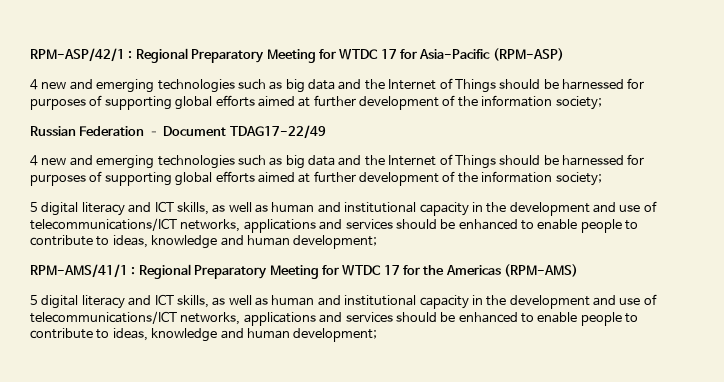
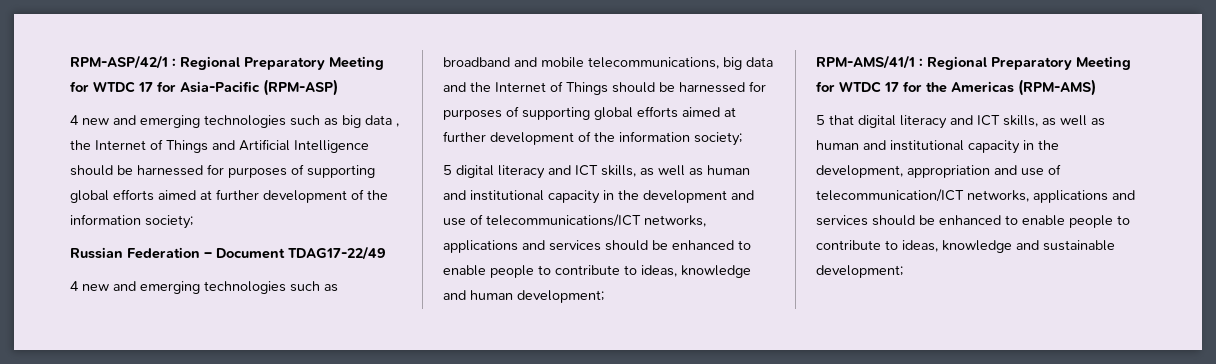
[338,78,496,93] and the Internet of Things -> [396,123,399,127] [70,139,369,153] , the Internet of Things and Artificial Intelligence
(283, 161) none -> [443,57,719,69] broadband and mobile telecommunications,
(38, 300) none -> [829,115,854,125] that
[509,294,657,309] [30,311,177,324] development and use of telecommunications/ICT -> [816,164,1061,178] [816,189,964,202] development, appropriation and use of telecommunication/ICT
[246,328,290,339] human -> [1043,240,1115,251] sustainable

